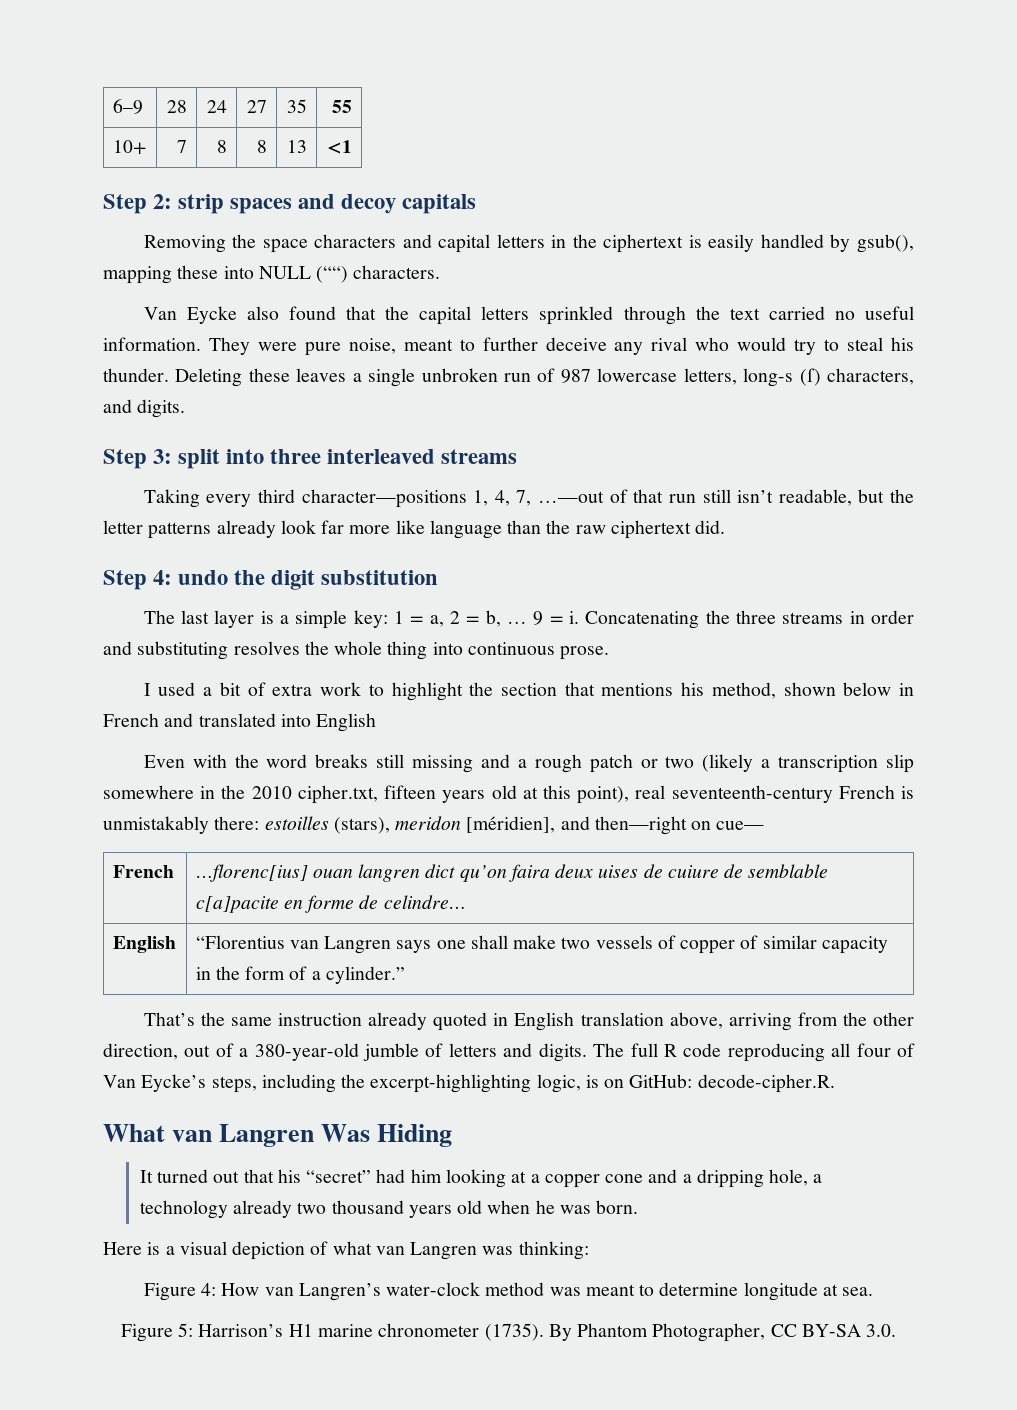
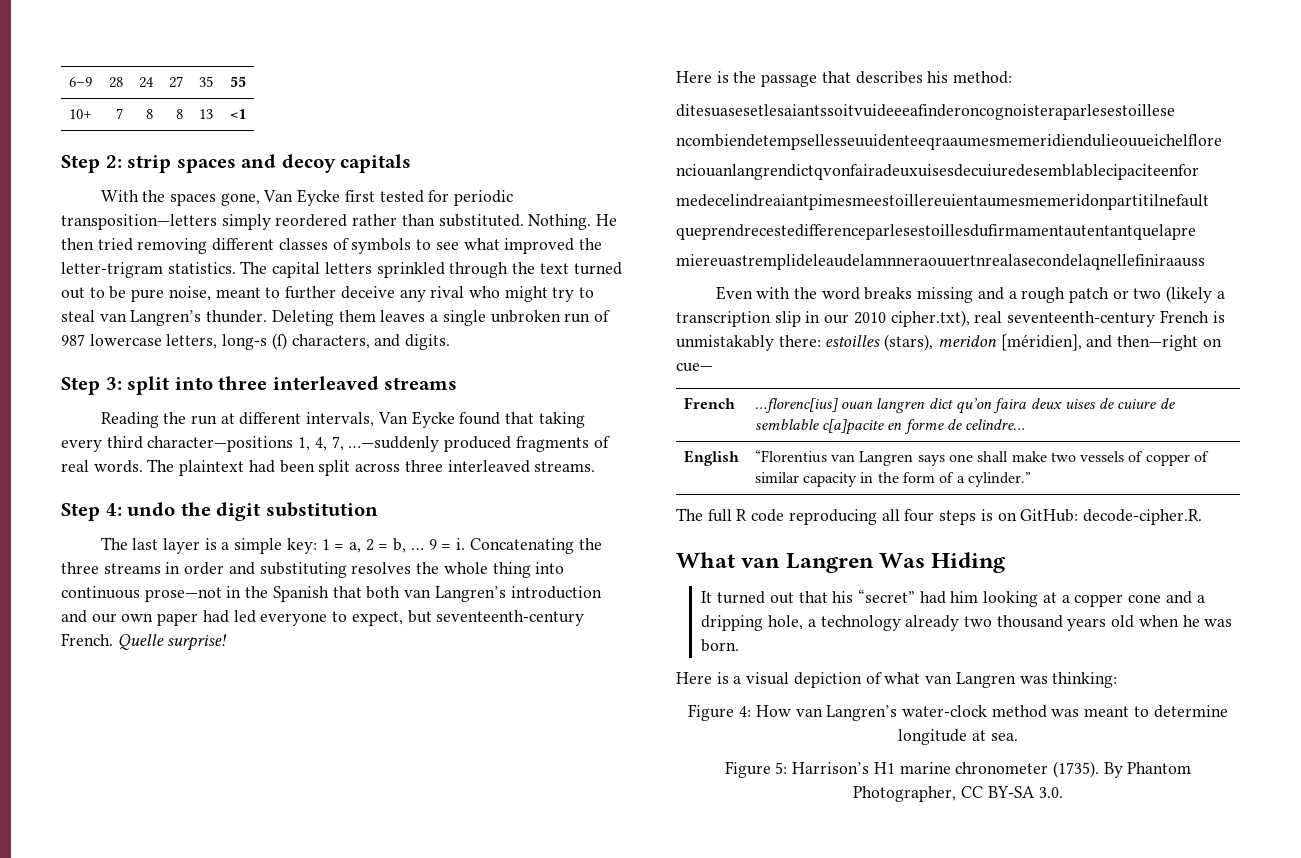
[143,234,914,253] [103,265,441,284] [143,306,410,324] Removing the space characters and capital letters in the ciphertext is easily handled by gsub(), mapping these into NULL (““) characters. // Van Eycke also found that the -> [100,189,514,206] [61,214,618,230] [61,238,602,254] [61,261,268,278] With the spaces gone, Van Eycke first tested for periodic transposition—letters simply reordered rather than substituted. Nothing. He then tried removing different classes of symbols to see what improved the letter-trigram statistics. The
[768,306,914,320] [103,337,297,355] carried no useful information. They were -> [573,262,622,275] [61,286,127,299] turned out to be
[737,337,787,351] would -> [504,286,548,302] might
[891,337,914,351] his -> [99,310,202,326] van Langren’s
[248,368,290,382] these -> [338,310,376,322] them
[143,489,200,508] Taking -> [100,411,585,428] Reading the run at different intervals, Van Eycke found that taking
[538,489,915,506] [103,520,726,539] …—out of that run still isn’t readable, but the letter patterns already look far more like language than the raw ciphertext did. -> [348,436,610,452] [61,459,596,476] …—suddenly produced fragments of real words. The plaintext had been split across three interleaved streams.
[560,646,610,660] [143,682,915,701] [103,713,377,732] prose. // I used a bit of extra work to highlight the section that mentions his method, shown below in French and translated into English -> [144,586,602,602] [61,610,585,626] [61,633,228,651] [676,71,1013,87] [676,104,1175,120] [676,134,1222,150] [676,164,1199,180] [676,194,1209,210] [676,224,1196,240] [676,254,1205,270] prose—not in the Spanish that both van Langren’s introduction and our own paper had led everyone to expect, but seventeenth-century French. Quelle surprise! // Here is the passage that describes his method: // ditesuasesetlesaiantssoitvuideeeafinderoncognoisteraparlesestoillese // ncombiendetempsellesseuuidenteeqraaumesmemeridiendulieouueichelflore // nciouanlangrendictqvonfairadeuxuisesdecuiuredesemblablecipaciteenfor // medecelindreaiantpimesmeestoillereuientaumesmemeridonpartitilnefault // queprendrecestedifferenceparlesestoillesdufirmamentautentantquelapre // miereuastremplideleaudelamnneraouuertnrealasecondelaqnellefiniraauss
[376,754,405,768] still -> (913, 293) none
[103,785,630,804] somewhere in the 2010 cipher.txt, fifteen years old at this point), -> [805,310,970,327] in our 2010 cipher.txt),
[143,1012,914,1031] [103,1043,587,1062] That’s the same instruction already quoted in English translation above, arriving from the other direction, out of a 380-year-old jumble of letters and digits. -> (1031, 479) none
[896,1043,915,1057] [103,1074,581,1093] of Van Eycke’s steps, including the excerpt-highlighting logic, -> [939,510,977,525] steps

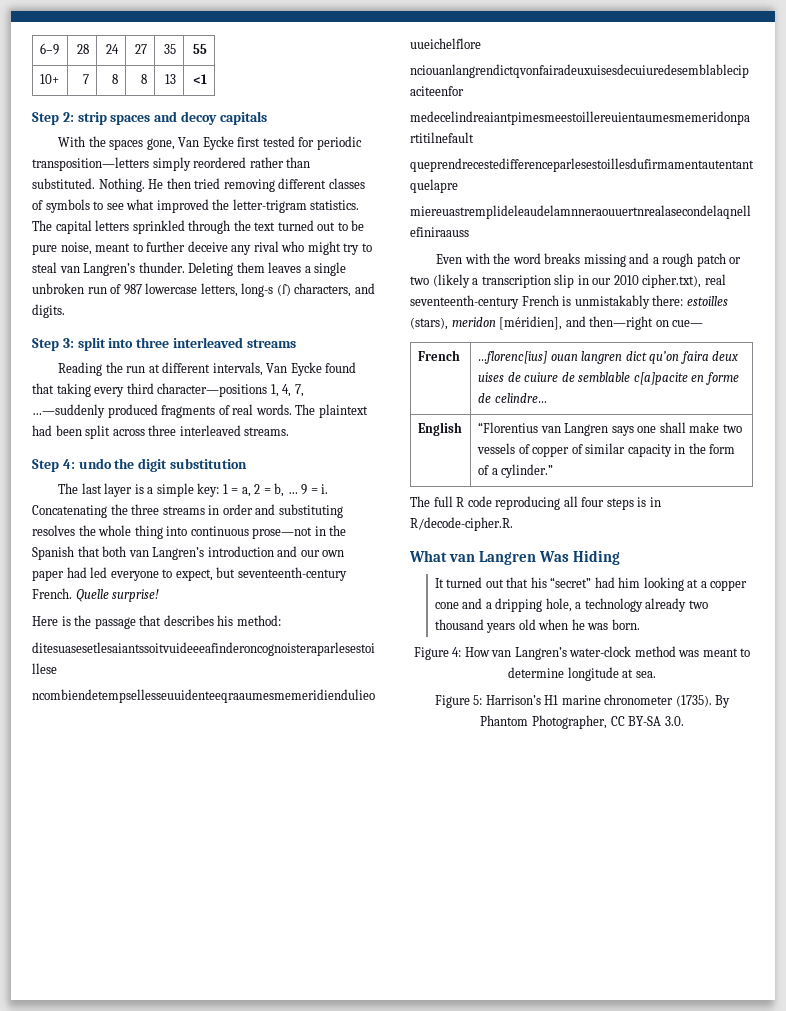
[997,509,1202,525] on GitHub: decode-cipher.R. -> [649,497,661,507] [410,517,513,531] in R/decode-cipher.R.
[676,672,1118,688] // Here is a visual depiction of what van Langren was thinking: -> (640, 624) none

